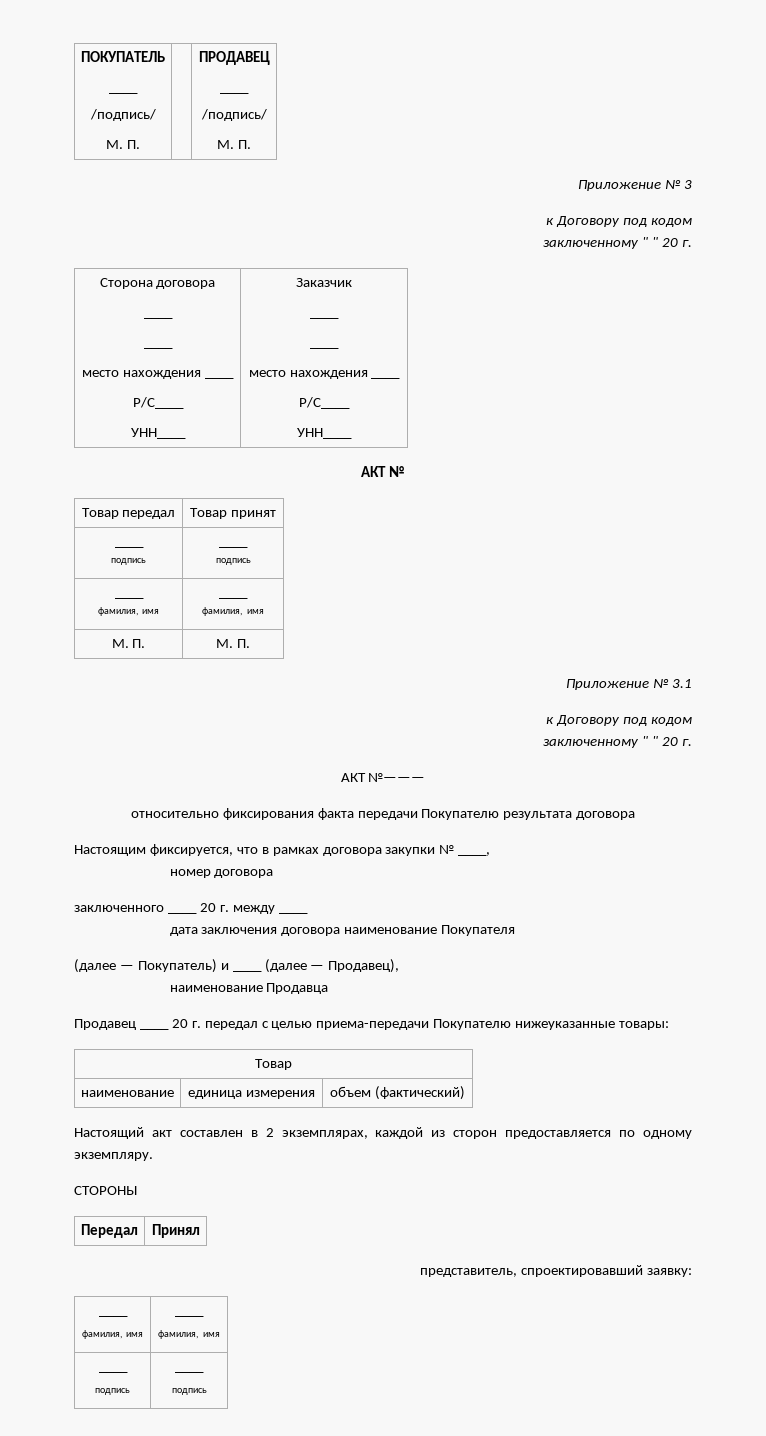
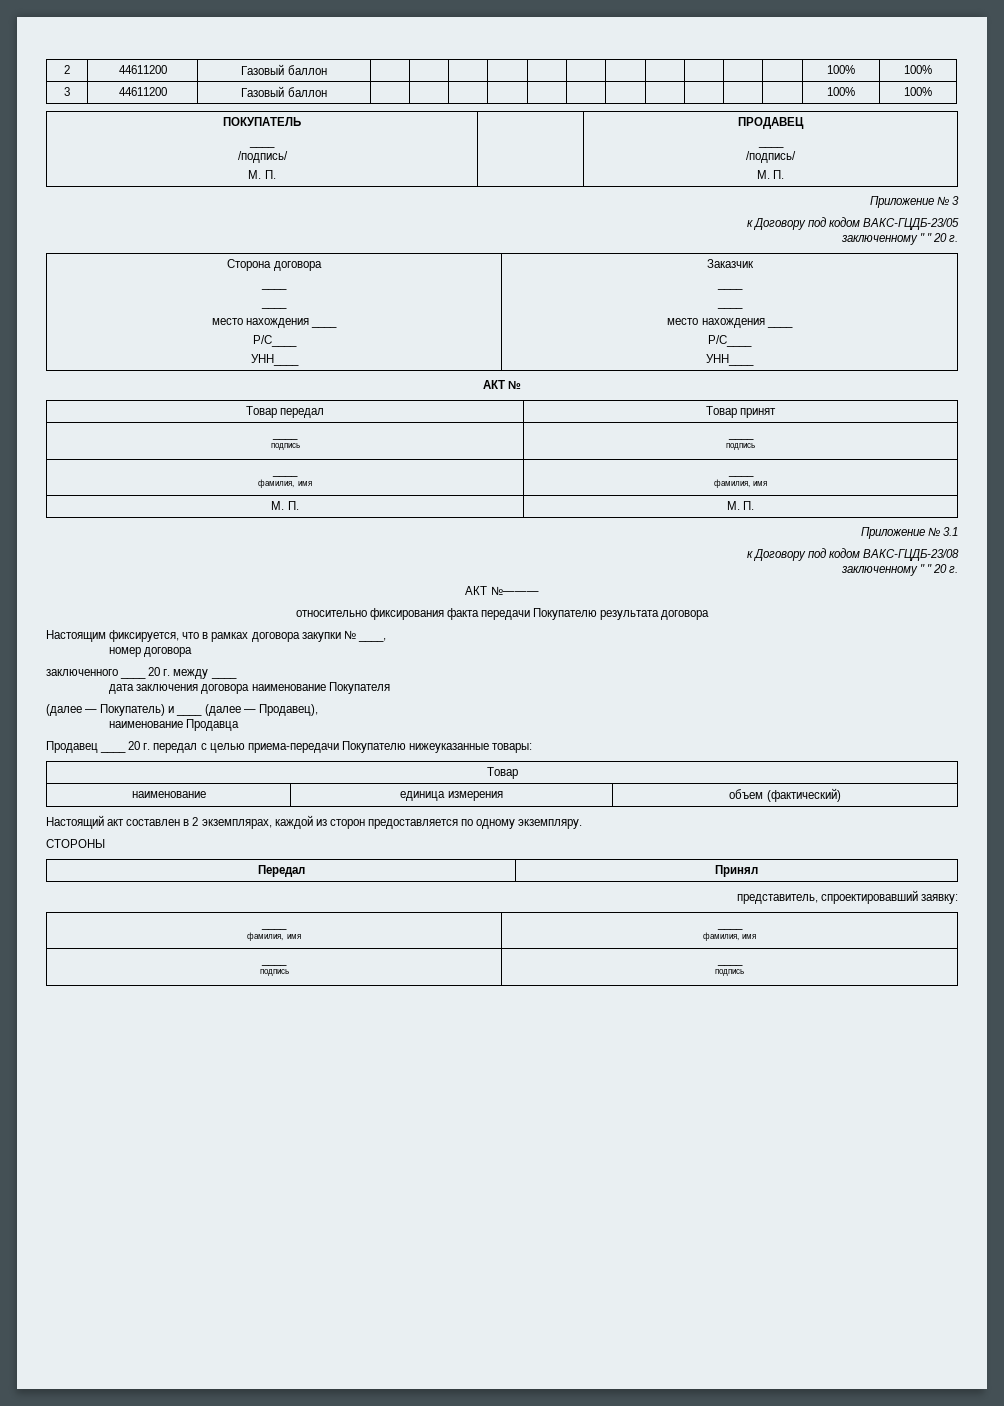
(81, 56) none -> [64,65,70,74] [118,65,167,74] [241,64,327,75] [827,65,855,74] [904,65,932,74] [64,87,70,96] [118,87,167,96] [241,86,327,97] [827,87,855,96] [904,87,932,96] 2 | 44611200 | Газовый баллон | | | | | | | | | | | | 100% | 100% // 3 | 44611200 | Газовый баллон | | | | | | | | | | | | 100% | 100% //
(692, 222) none -> [863,218,959,230] ВАКС-ГЦДБ-23/05
(692, 721) none -> [863,549,959,561] ВАКС-ГЦДБ-23/08

